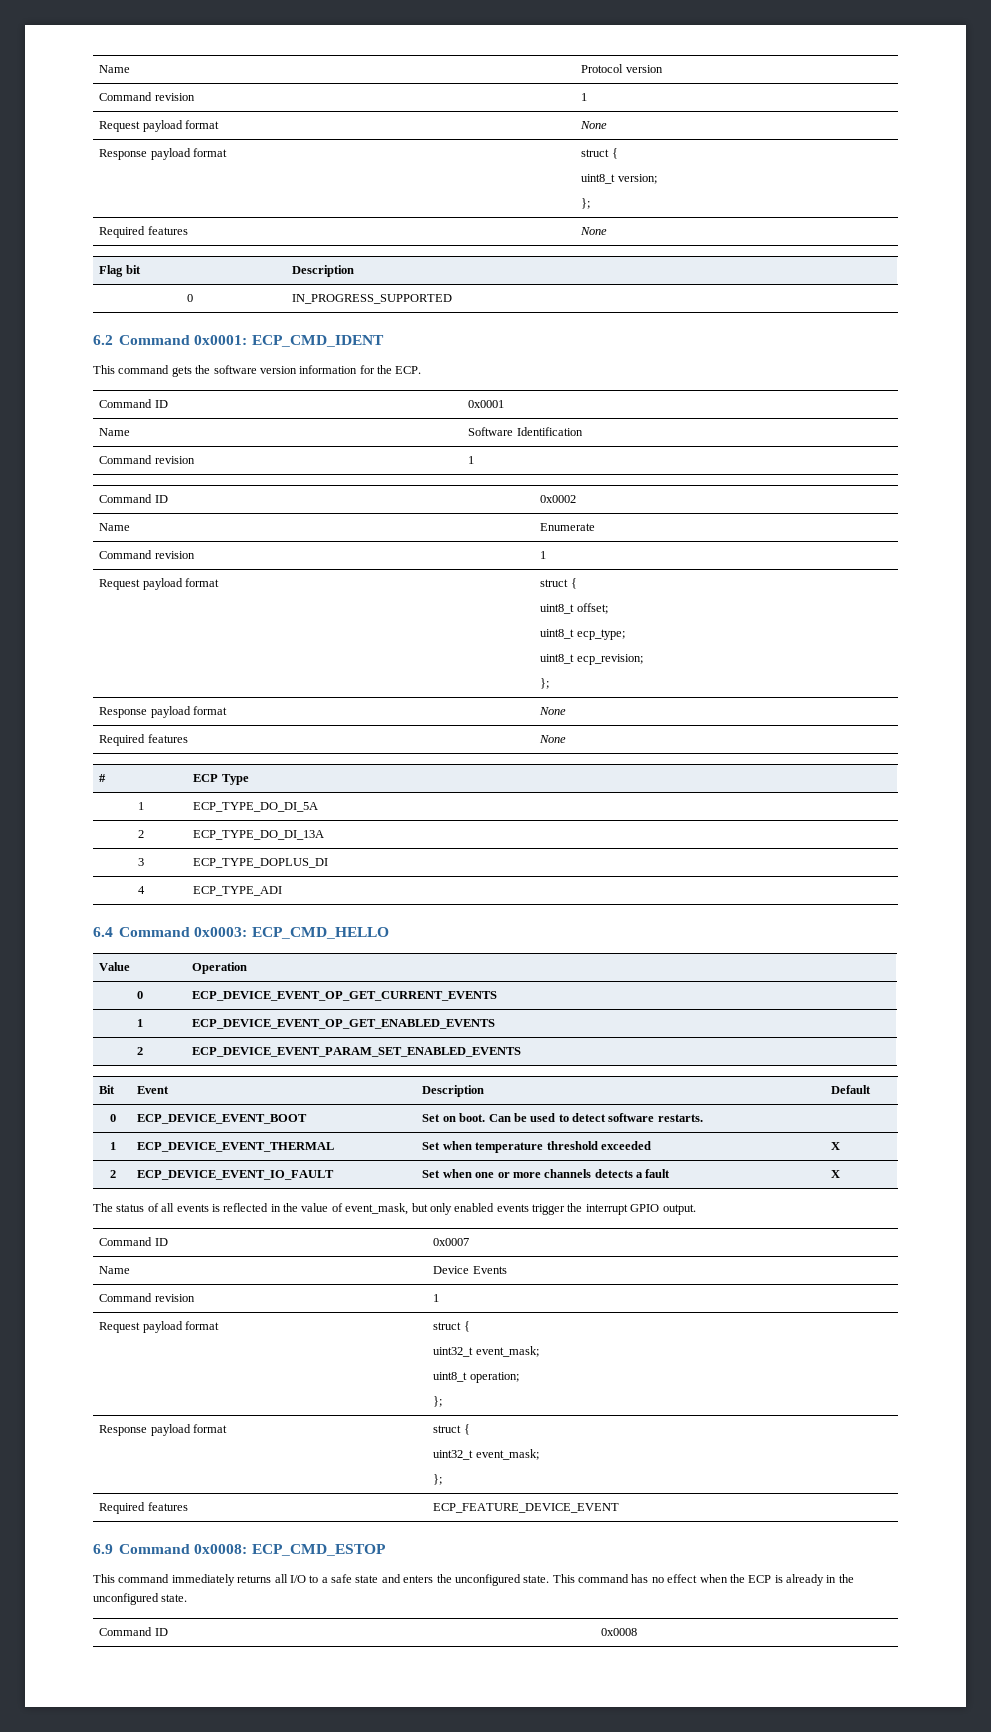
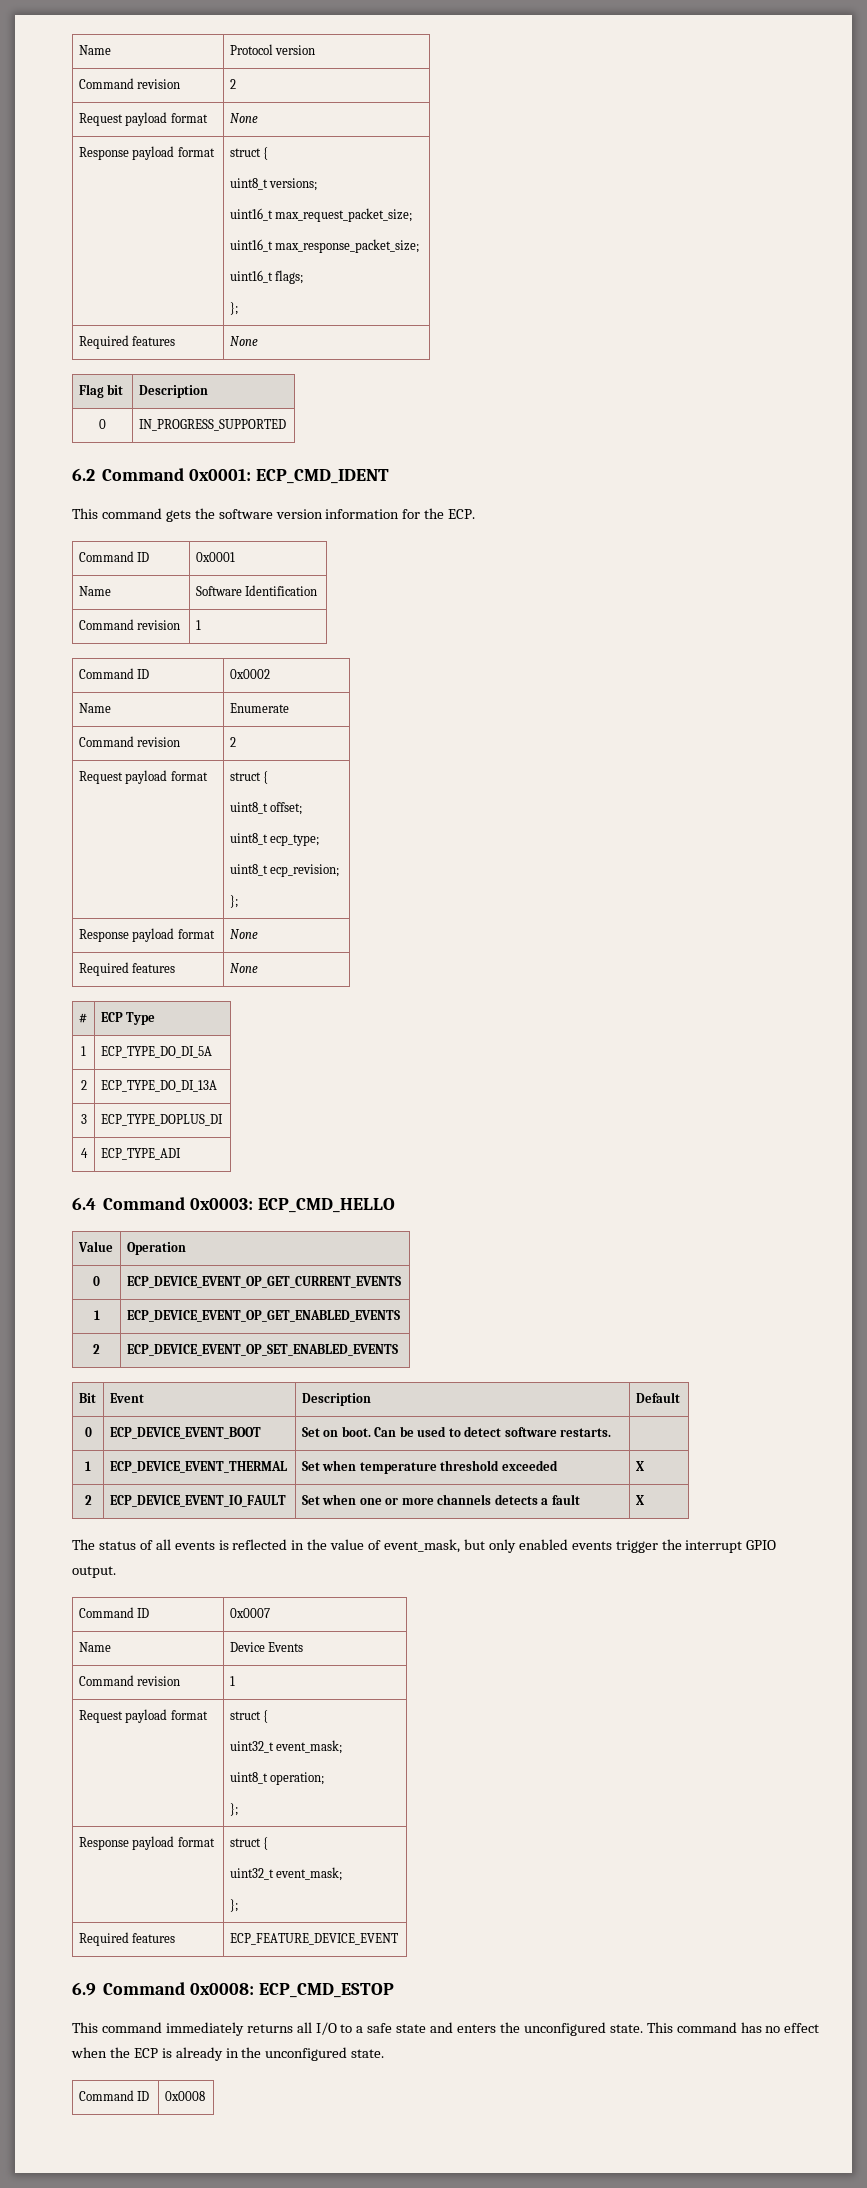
[581,93,588,101] 1 -> [229,79,236,89] 2
[617,174,657,184] version; -> [269,178,318,191] [229,208,413,222] [229,239,420,253] [229,270,304,284] versions; // uint16_t max_request_packet_size; // uint16_t max_response_packet_size; // uint16_t flags;
[540,551,547,559] 1 -> [229,737,236,747] 2
[192,1047,522,1057] ECP_DEVICE_EVENT_PARAM_SET_ENABLED_EVENTS -> [126,1344,398,1356] ECP_DEVICE_EVENT_OP_SET_ENABLED_EVENTS

